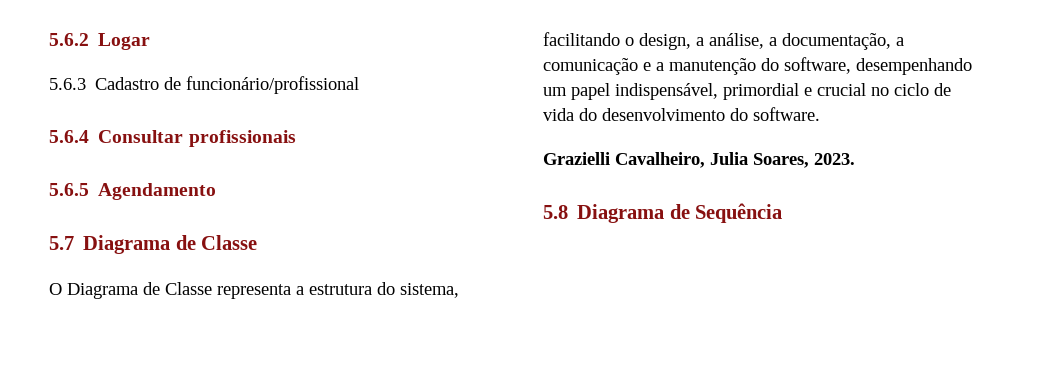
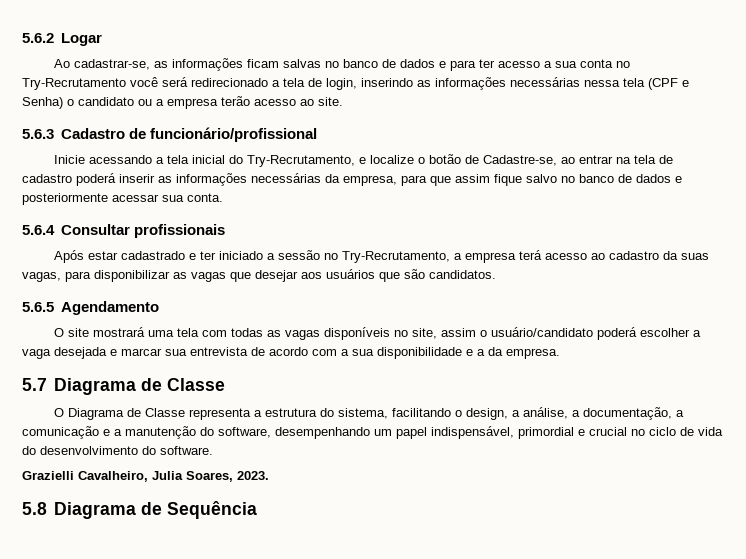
[49,76,360,94] [49,130,296,147] [49,183,217,200] 5.6.3 Cadastro de funcionário/profissional // 5.6.4 Consultar profissionais // 5.6.5 Agendamento -> [53,58,630,71] [22,77,689,90] [22,96,343,109] [22,127,317,142] [53,154,673,167] [22,173,682,186] [22,193,223,205] [22,224,225,238] [53,250,709,263] [22,269,496,282] [22,301,159,315] [53,327,701,340] [22,347,560,359] Ao cadastrar-se, as informações ficam salvas no banco de dados e para ter acesso a sua conta no Try-Recrutamento você será redirecionado a tela de login, inserindo as informações necessárias nessa tela (CPF e Senha) o candidato ou a empresa terão acesso ao site. // 5.6.3 Cadastro de funcionário/profissional // Inicie acessando a tela inicial do Try-Recrutamento, e localize o botão de Cadastre-se, ao entrar na tela de cadastro poderá inserir as informações necessárias da empresa, para que assim fique salvo no banco de dados e posteriormente acessar sua conta. // 5.6.4 Consultar profissionais // Após estar cadastrado e ter iniciado a sessão no Try-Recrutamento, a empresa terá acesso ao cadastro da suas vagas, para disponibilizar as vagas que desejar aos usuários que são candidatos. // 5.6.5 Agendamento // O site mostrará uma tela com todas as vagas disponíveis no site, assim o usuário/candidato poderá escolher a vaga desejada e marcar sua entrevista de acordo com a sua disponibilidade e a da empresa.

